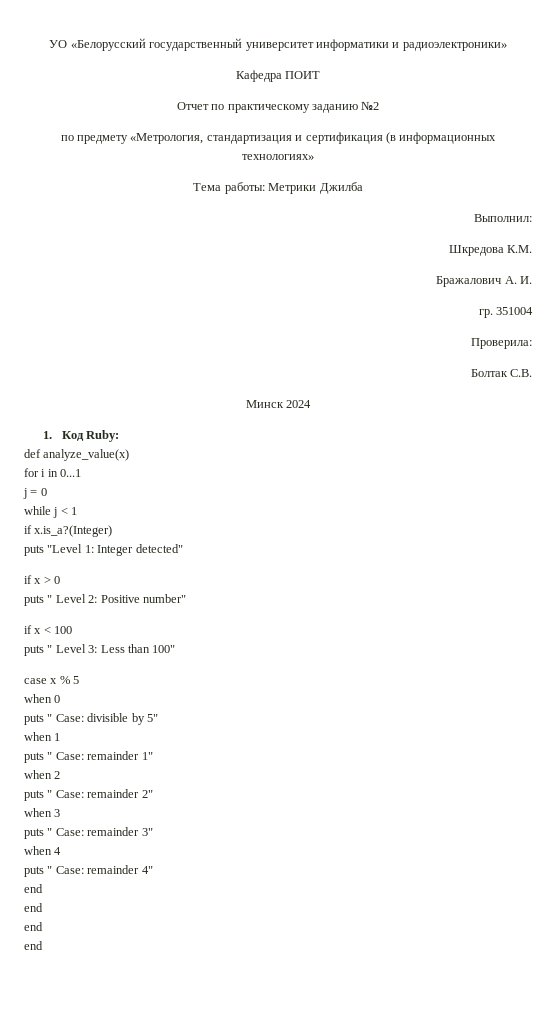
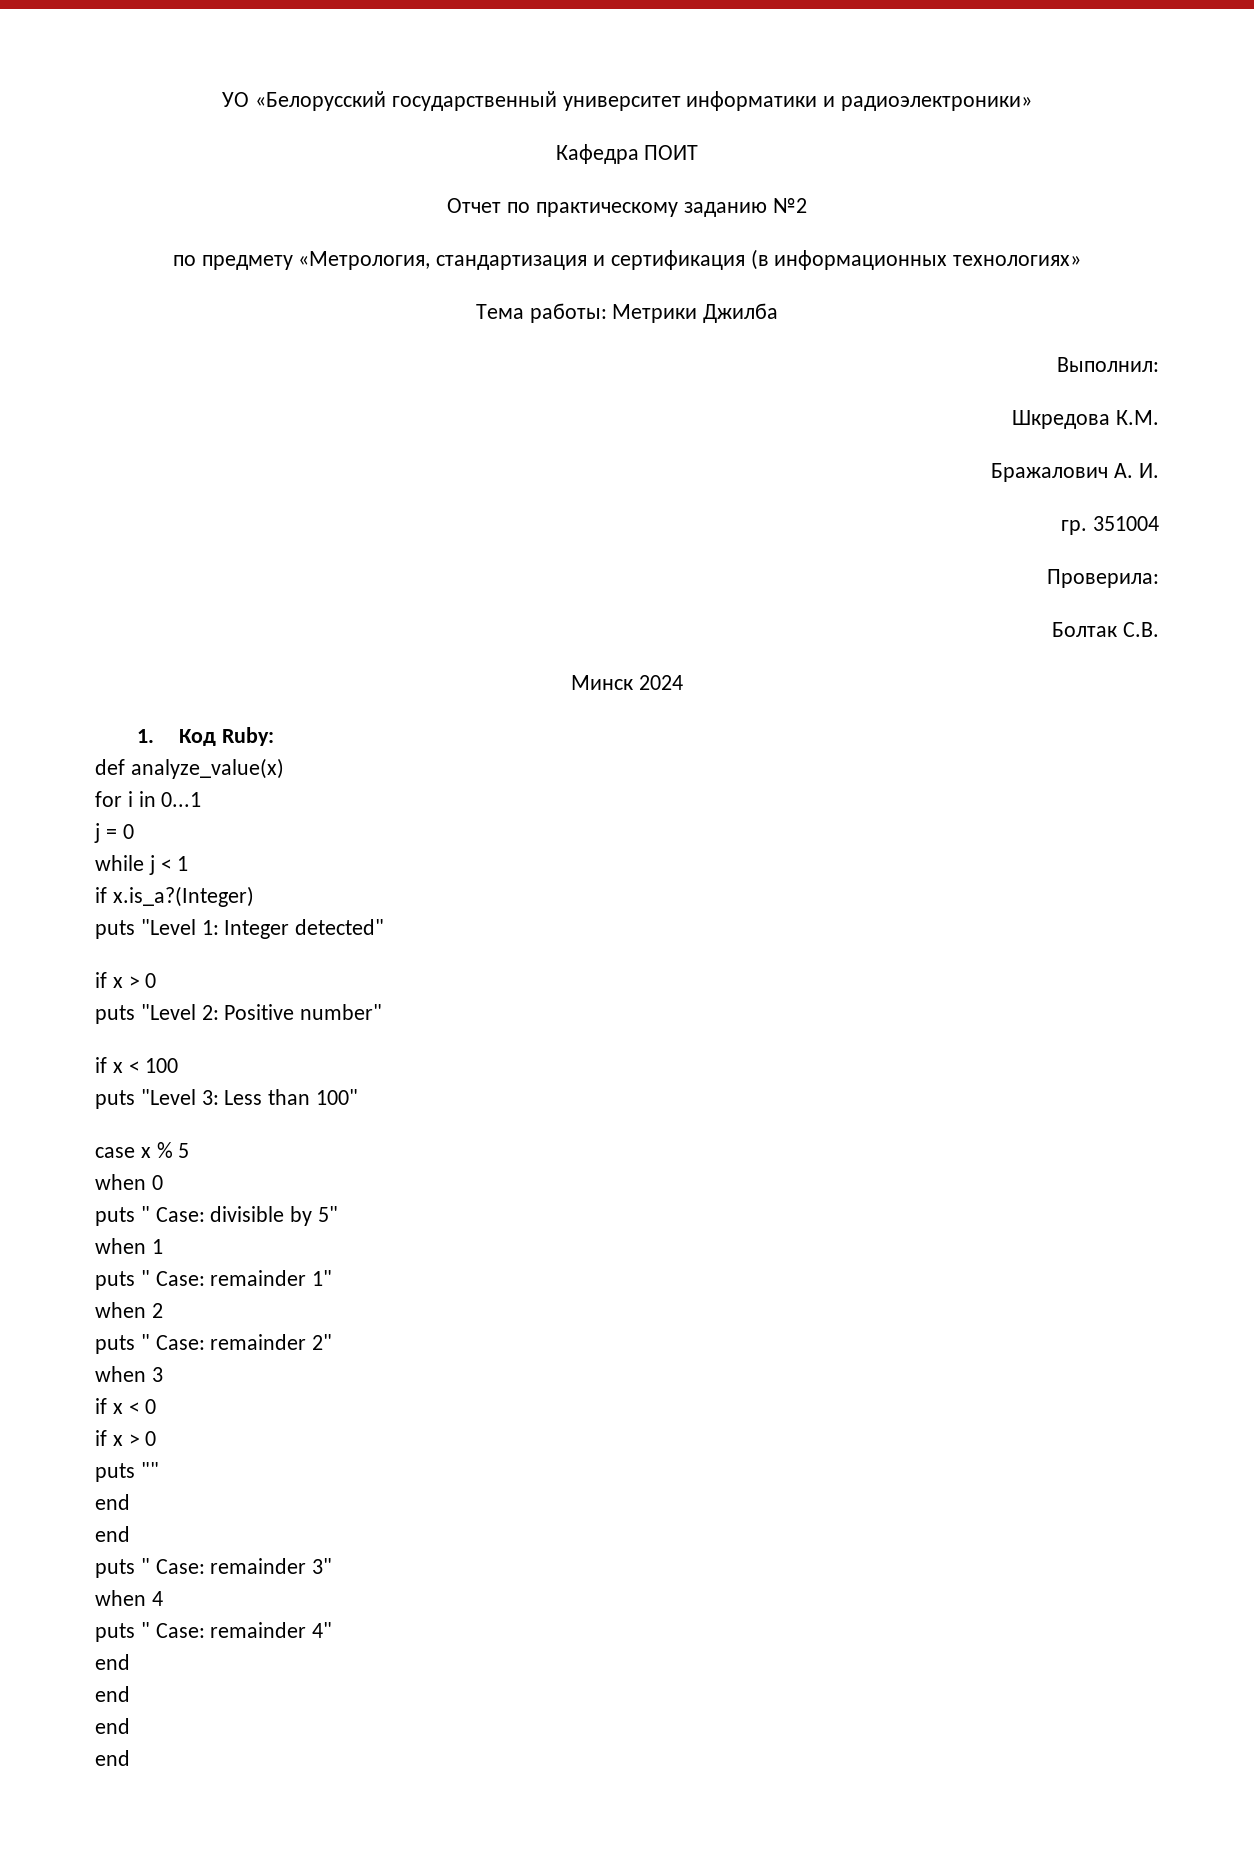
[47,594,86,603] " Level -> [140,1004,196,1020] "Level
[47,644,86,653] " Level -> [140,1089,196,1105] "Level
(61, 813) none -> [95,1398,157,1414] [95,1430,157,1446] [95,1462,159,1482] [95,1494,130,1510] [95,1526,130,1542] // if x < 0 // if x > 0 // puts "" // end // end

